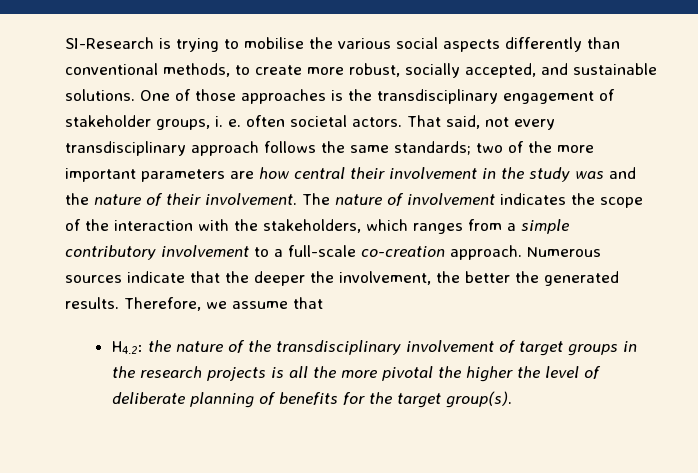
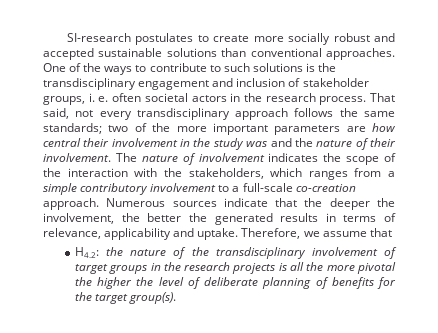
[65,37,620,52] [65,63,657,78] [65,89,326,104] SI-Research is trying to mobilise the various social aspects differently than conventional methods, to create more robust, socially accepted, and sustainable solutions. One of those approaches -> [66,33,395,45] [43,48,395,60] [43,63,303,75] SI-research postulates to create more socially robust and accepted sustainable solutions than conventional approaches. One of the ways to contribute to such solutions
(594, 97) none -> [212,78,286,87] and inclusion
[352,117,402,127] actors. -> [191,93,367,105] actors in the research process.
[65,297,119,309] results. -> [280,213,396,222] [43,228,239,240] results in terms of relevance, applicability and uptake.

